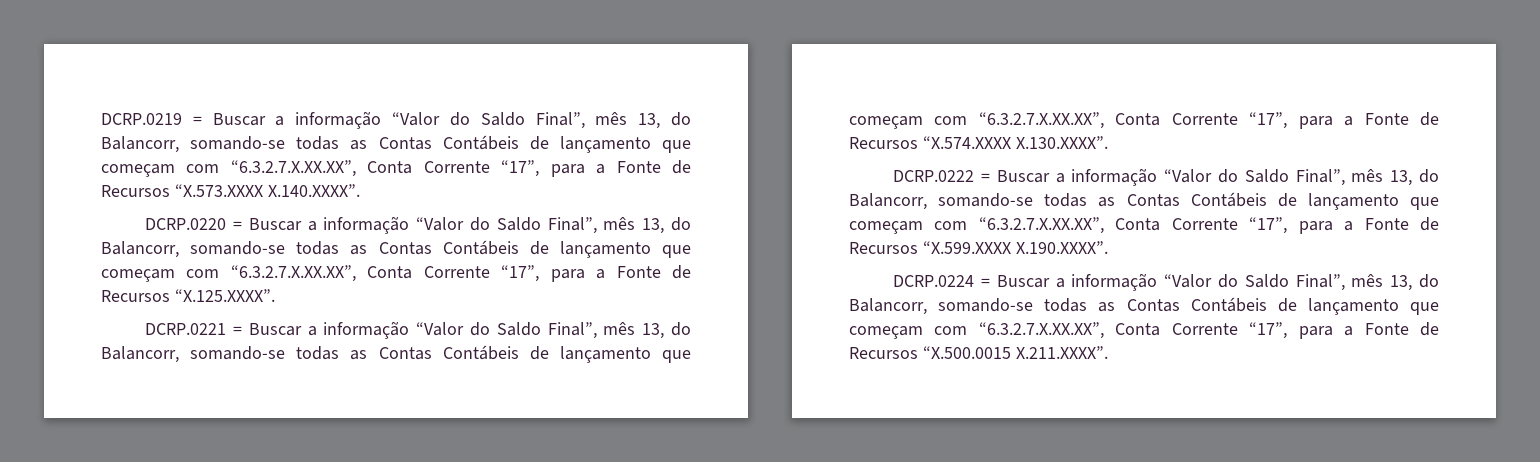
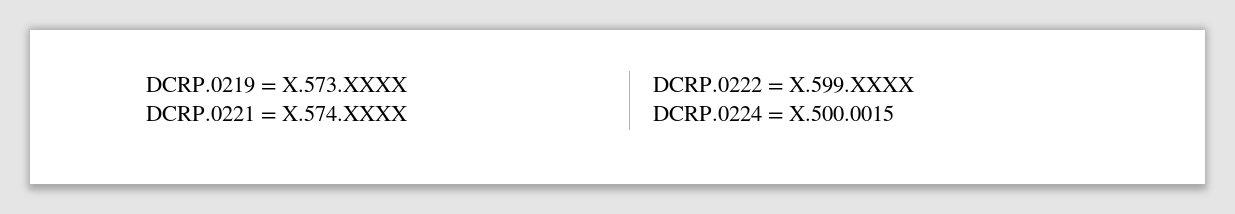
[212,111,691,129] [101,135,691,153] [101,160,691,177] [101,184,360,197] [145,216,691,234] [101,240,691,258] [101,265,691,282] [101,289,275,302] [145,321,691,339] [101,345,691,363] [849,112,1439,129] [849,136,1108,149] [893,168,1439,186] [849,192,1439,210] [849,217,1439,234] [849,241,1108,254] [893,273,1439,291] [849,297,1439,315] [849,322,1439,339] [849,346,1108,359] Buscar a informação “Valor do Saldo Final”, mês 13, do Balancorr, somando-se todas as Contas Contábeis de lançamento que começam com “6.3.2.7.X.XX.XX”, Conta Corrente “17”, para a Fonte de Recursos “X.573.XXXX X.140.XXXX”. // DCRP.0220 = Buscar a informação “Valor do Saldo Final”, mês 13, do Balancorr, somando-se todas as Contas Contábeis de lançamento que começam com “6.3.2.7.X.XX.XX”, Conta Corrente “17”, para a Fonte de Recursos “X.125.XXXX”. // DCRP.0221 = Buscar a informação “Valor do Saldo Final”, mês 13, do Balancorr, somando-se todas as Contas Contábeis de lançamento que começam com “6.3.2.7.X.XX.XX”, Conta Corrente “17”, para a Fonte de Recursos “X.574.XXXX X.130.XXXX”. // DCRP.0222 = Buscar a informação “Valor do Saldo Final”, mês 13, do Balancorr, somando-se todas as Contas Contábeis de lançamento que começam com “6.3.2.7.X.XX.XX”, Conta Corrente “17”, para a Fonte de Recursos “X.599.XXXX X.190.XXXX”. // DCRP.0224 = Buscar a informação “Valor do Saldo Final”, mês 13, do Balancorr, somando-se todas as Contas Contábeis de lançamento que começam com “6.3.2.7.X.XX.XX”, Conta Corrente “17”, para a Fonte de Recursos “X.500.0015 X.211.XXXX”. -> [282,76,408,92] [146,105,408,121] [653,76,915,93] [653,105,895,121] X.573.XXXX // DCRP.0221 = X.574.XXXX // DCRP.0222 = X.599.XXXX // DCRP.0224 = X.500.0015

